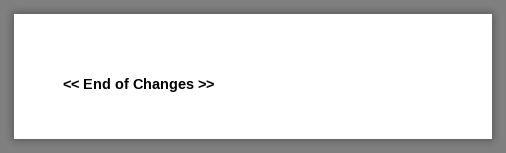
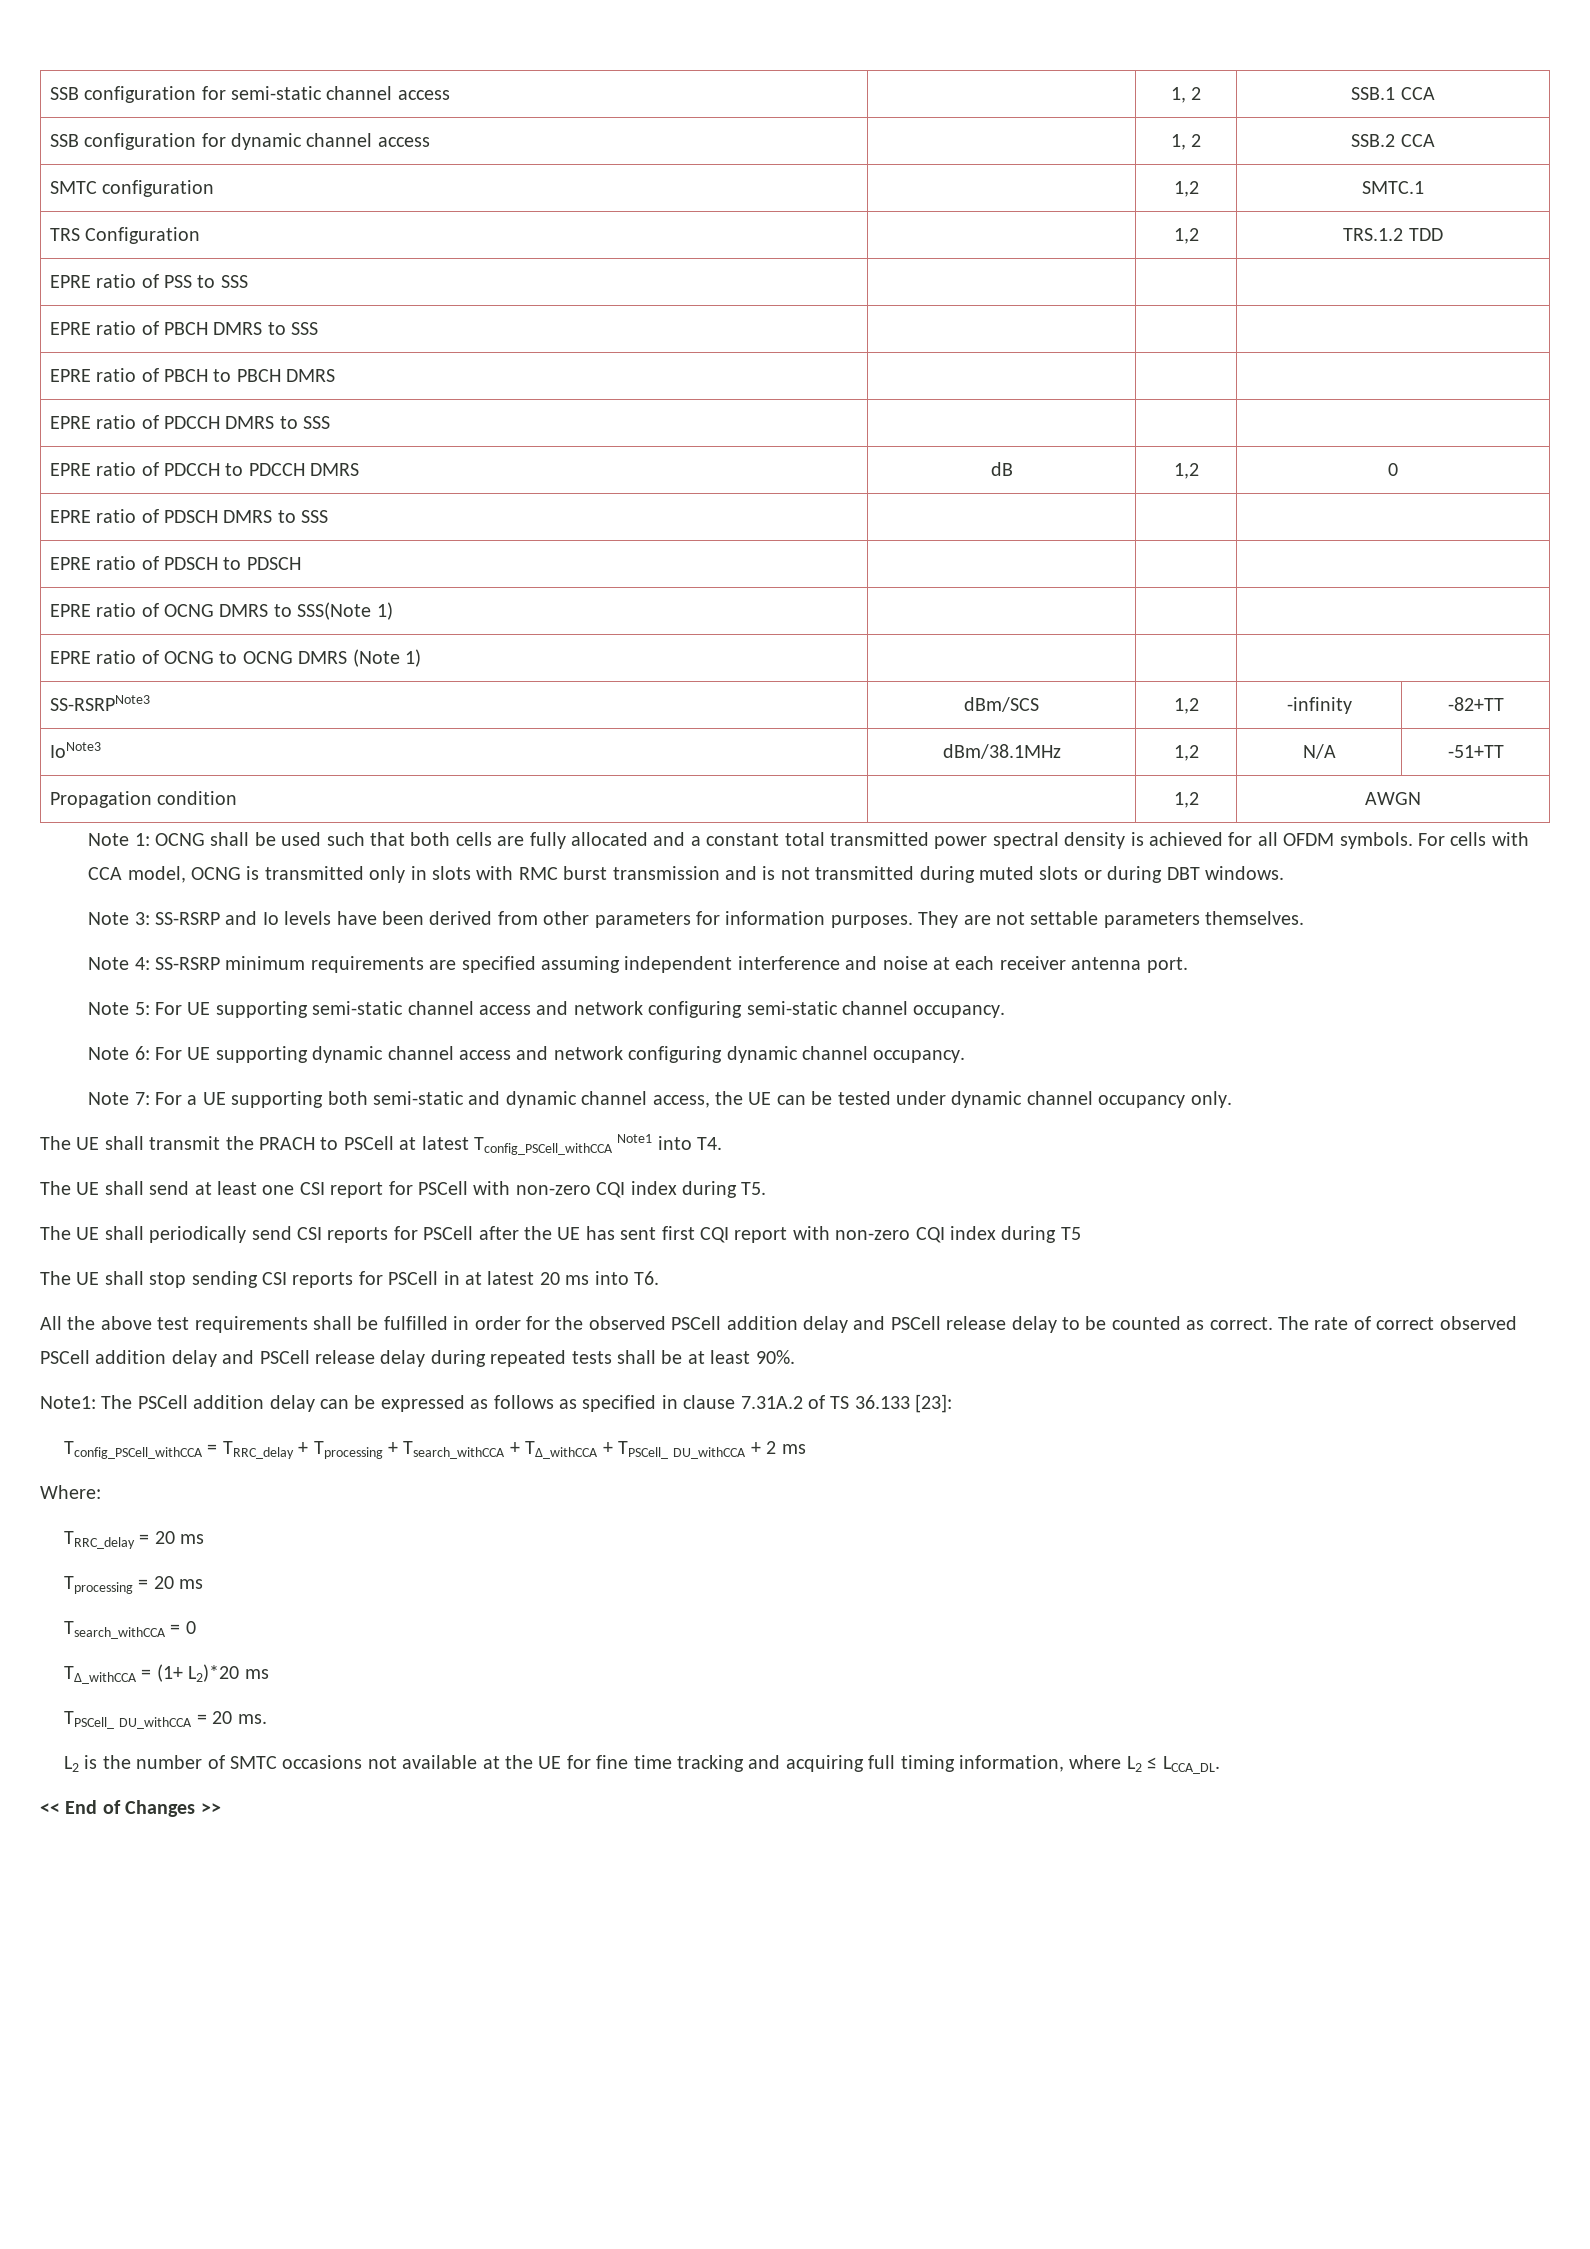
(63, 84) none -> [49,86,450,103] [1170,87,1202,103] [1351,87,1435,100] [49,133,430,150] [1170,134,1202,150] [1351,134,1435,147] [49,180,215,197] [1173,181,1199,197] [1362,181,1424,194] [49,227,201,244] [1173,228,1199,244] [1343,228,1443,241] [49,274,248,288] [49,321,319,335] [49,368,336,382] [49,415,331,429] [49,462,360,476] [990,462,1013,476] [1173,463,1199,479] [1388,463,1398,476] [49,509,329,523] [49,556,301,570] [49,602,393,620] [49,649,421,667] [49,695,150,711] [964,697,1039,712] [1173,698,1199,714] [1286,697,1352,714] [1447,697,1504,711] [49,742,101,758] [942,744,1061,759] [1173,745,1199,761] [1302,744,1336,759] [1447,745,1504,758] [49,791,238,808] [1173,792,1199,808] [1365,792,1421,805] [88,832,1529,849] [88,866,1284,883] [88,911,1305,928] [88,956,1188,973] [88,1001,1006,1018] [88,1046,966,1063] [88,1091,1232,1108] [40,1134,723,1155] [40,1181,767,1198] [40,1226,1081,1243] [40,1271,659,1288] [40,1316,1517,1333] [40,1350,795,1367] [40,1394,953,1413] [64,1441,806,1459] [40,1485,101,1499] [64,1531,205,1549] [64,1576,204,1594] [64,1621,196,1639] [64,1664,269,1684] [64,1711,267,1729] [64,1755,1220,1774] SSB configuration for semi-static channel access | | 1, 2 | SSB.1 CCA // SSB configuration for dynamic channel access | | 1, 2 | SSB.2 CCA // SMTC configuration | | 1,2 | SMTC.1 // TRS Configuration | | 1,2 | TRS.1.2 TDD // EPRE ratio of PSS to SSS | | | // EPRE ratio of PBCH DMRS to SSS | | | // EPRE ratio of PBCH to PBCH DMRS | | | // EPRE ratio of PDCCH DMRS to SSS | | | // EPRE ratio of PDCCH to PDCCH DMRS | dB | 1,2 | 0 // EPRE ratio of PDSCH DMRS to SSS | | | // EPRE ratio of PDSCH to PDSCH | | | // EPRE ratio of OCNG DMRS to SSS(Note 1) | | | // EPRE ratio of OCNG to OCNG DMRS (Note 1) | | | // SS-RSRPNote3 | dBm/SCS | 1,2 | -infinity | -82+TT // IoNote3 | dBm/38.1MHz | 1,2 | N/A | -51+TT // Propagation condition | | 1,2 | AWGN // Note 1: OCNG shall be used such that both cells are fully allocated and a constant total transmitted power spectral density is achieved for all OFDM symbols. For cells with CCA model, OCNG is transmitted only in slots with RMC burst transmission and is not transmitted during muted slots or during DBT windows. // Note 3: SS-RSRP and Io levels have been derived from other parameters for information purposes. They are not settable parameters themselves. // Note 4: SS-RSRP minimum requirements are specified assuming independent interference and noise at each receiver antenna port. // Note 5: For UE supporting semi-static channel access and network configuring semi-static channel occupancy. // Note 6: For UE supporting dynamic channel access and network configuring dynamic channel occupancy. // Note 7: For a UE supporting both semi-static and dynamic channel access, the UE can be tested under dynamic channel occupancy only. // The UE shall transmit the PRACH to PSCell at latest Tconfig_PSCell_withCCA Note1 into T4. // The UE shall send at least one CSI report for PSCell with non-zero CQI index during T5. // The UE shall periodically send CSI reports for PSCell after the UE has sent first CQI report with non-zero CQI index during T5 // The UE shall stop sending CSI reports for PSCell in at latest 20 ms into T6. // All the above test requirements shall be fulfilled in order for the observed PSCell addition delay and PSCell release delay to be counted as correct. The rate of correct observed PSCell addition delay and PSCell release delay during repeated tests shall be at least 90%. // Note1: The PSCell addition delay can be expressed as follows as specified in clause 7.31A.2 of TS 36.133 [23]: // Tconfig_PSCell_withCCA = TRRC_delay + Tprocessing + Tsearch_withCCA + T∆_withCCA + TPSCell_ DU_withCCA + 2 ms // Where: // TRRC_delay = 20 ms // Tprocessing = 20 ms // Tsearch_withCCA = 0 // T∆_withCCA = (1+ L2)*20 ms // TPSCell_ DU_withCCA = 20 ms. // L2 is the number of SMTC occasions not available at the UE for fine time tracking and acquiring full timing information, where L2 ≤ LCCA_DL. //

